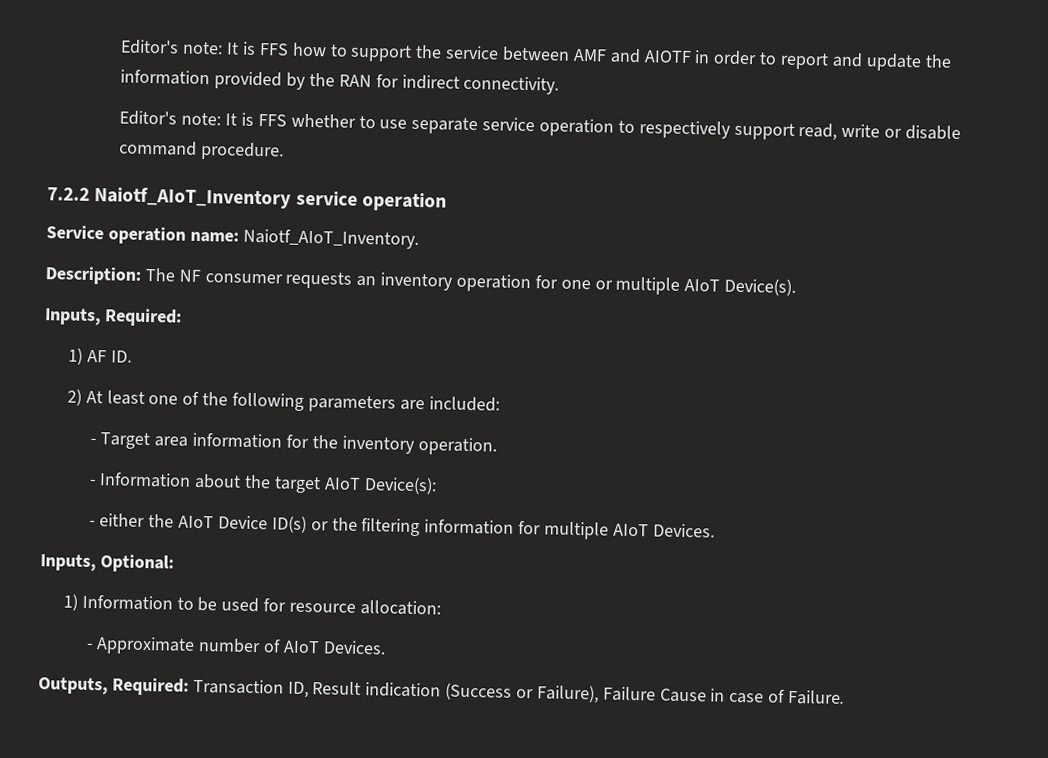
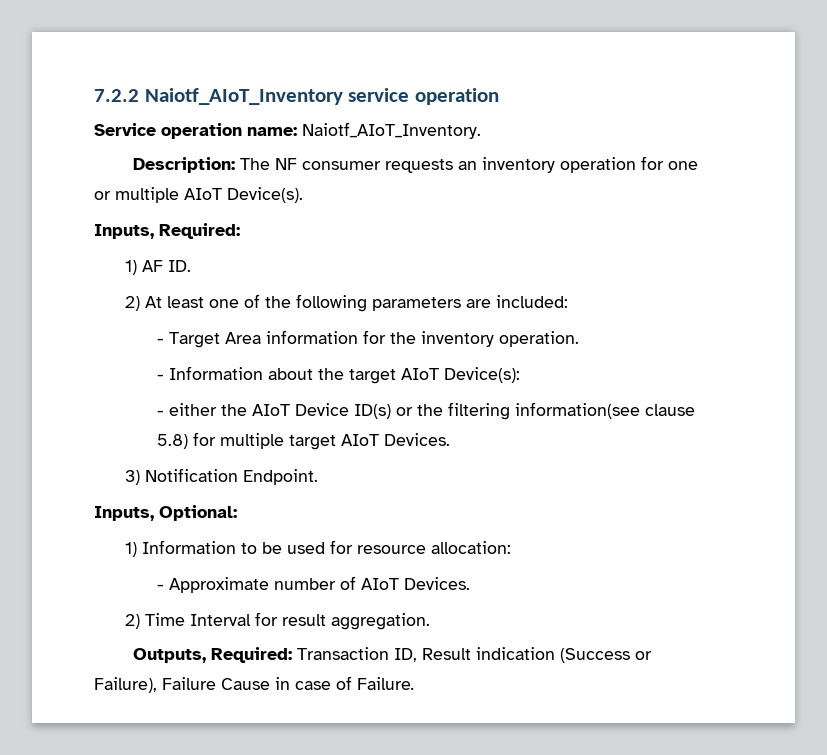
[120,39,952,72] [120,69,560,95] [119,110,961,141] [119,140,285,161] Editor's note: It is FFS how to support the service between AMF and AIOTF in order to report and update the information provided by the RAN for indirect connectivity. // Editor's note: It is FFS whether to use separate service operation to respectively support read, write or disable command procedure. // -> (94, 95) none
[154,436,189,447] area -> [224,332,261,344] Area
[424,519,515,535] information -> [514,402,695,419] [156,434,188,449] information(see clause 5.8)
[612,523,715,538] AIoT Devices. -> [288,433,450,450] [125,468,319,485] target AIoT Devices. // 3) Notification Endpoint.
(386, 647) none -> [125,612,431,630] // 2) Time Interval for result aggregation.

